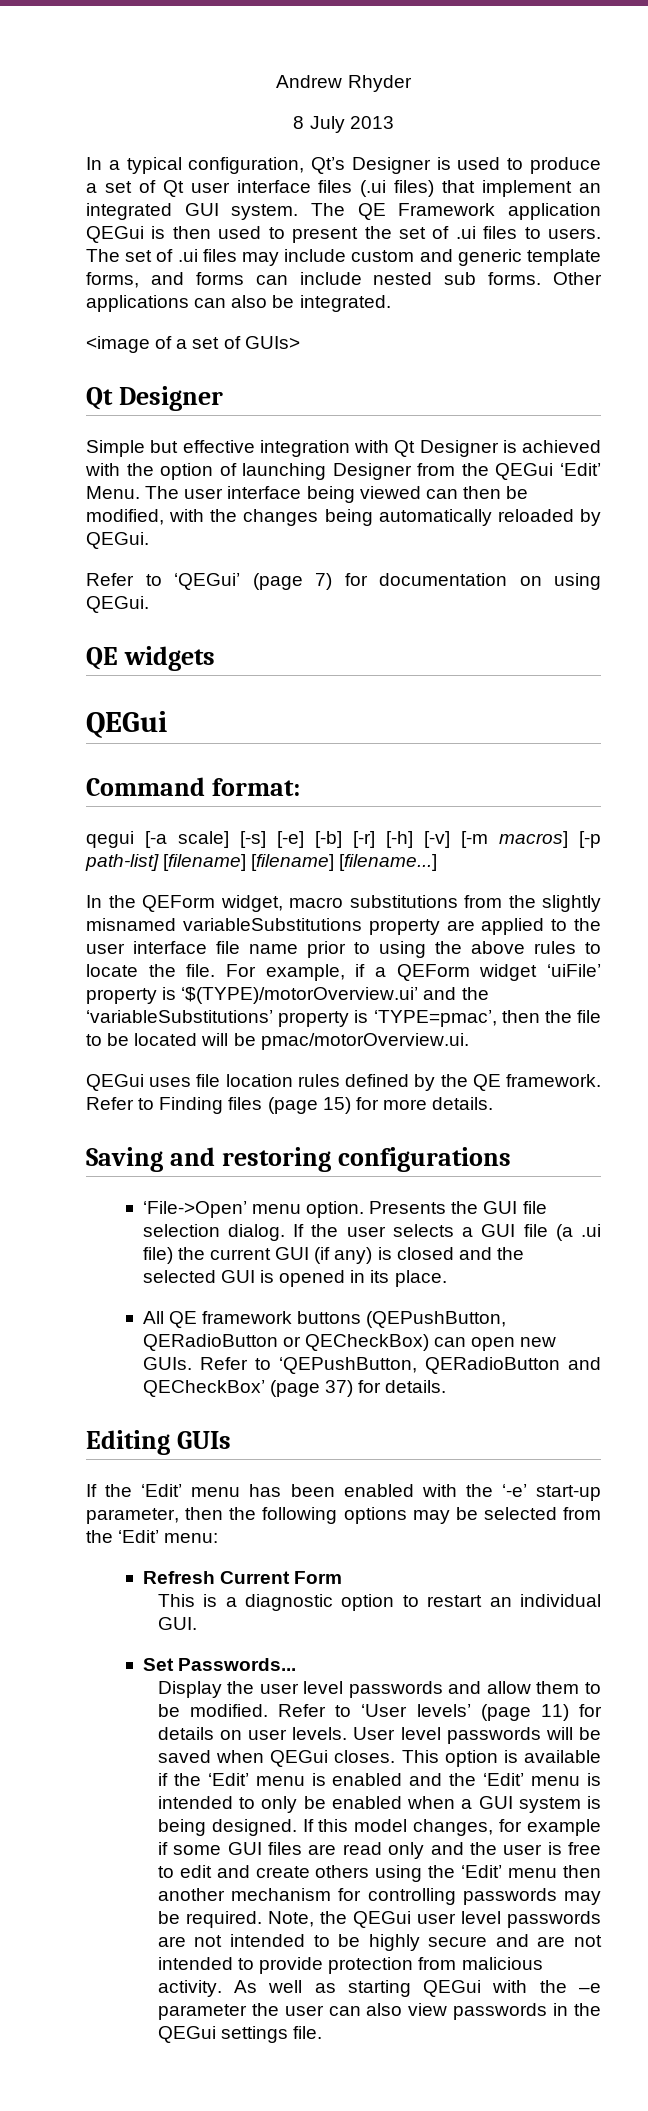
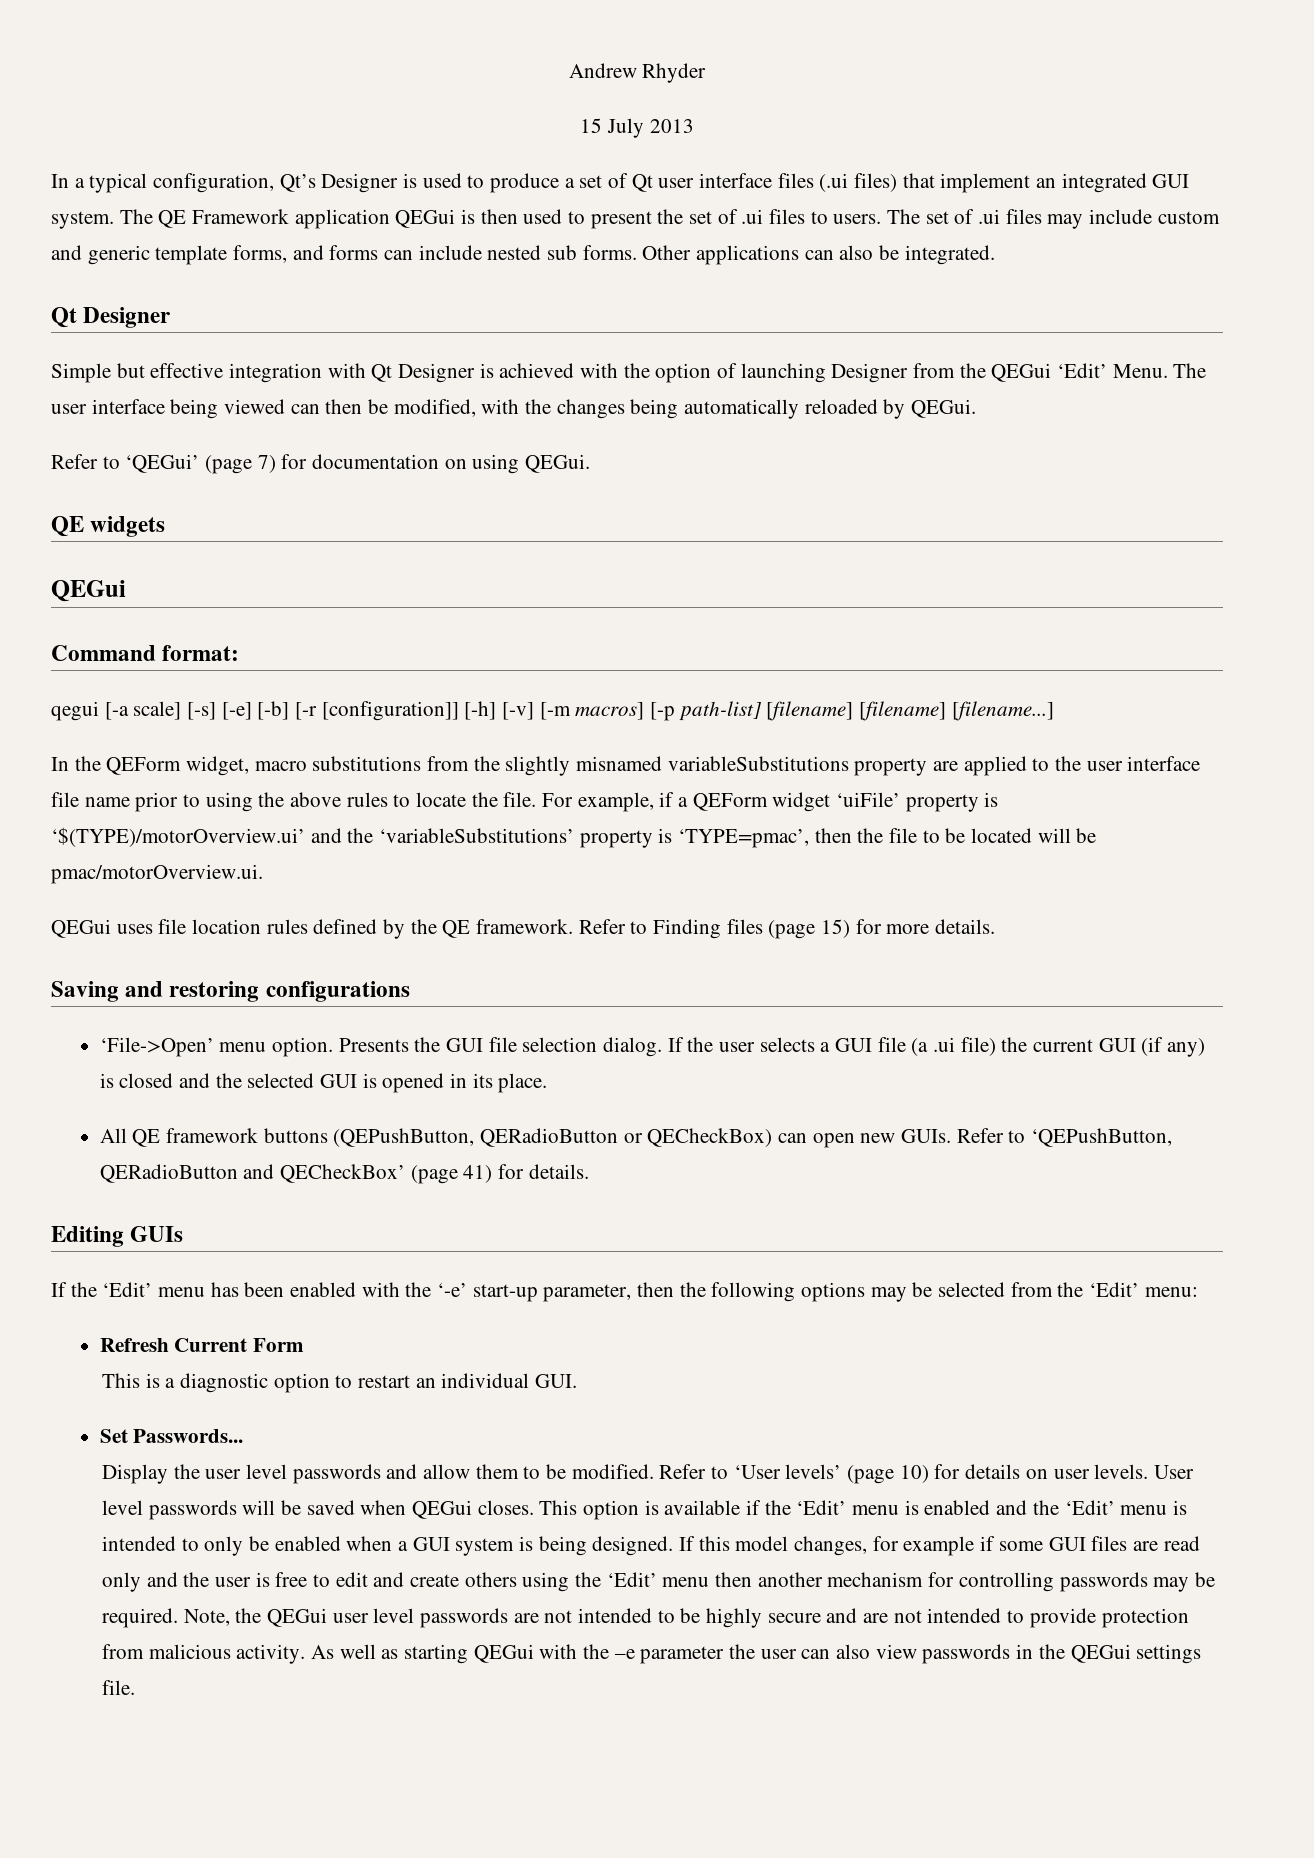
[293,116,305,129] 8 -> [580,118,603,133] 15
[86,336,300,353] // <image of a set of GUIs> -> (995, 255) none
[353,831,375,848] [-r] -> [295,701,459,721] [-r [configuration]]
[325,1380,354,1397] 37) -> [463,1165,493,1183] 41)
[540,1704,569,1721] 11) -> [899,1465,929,1483] 10)

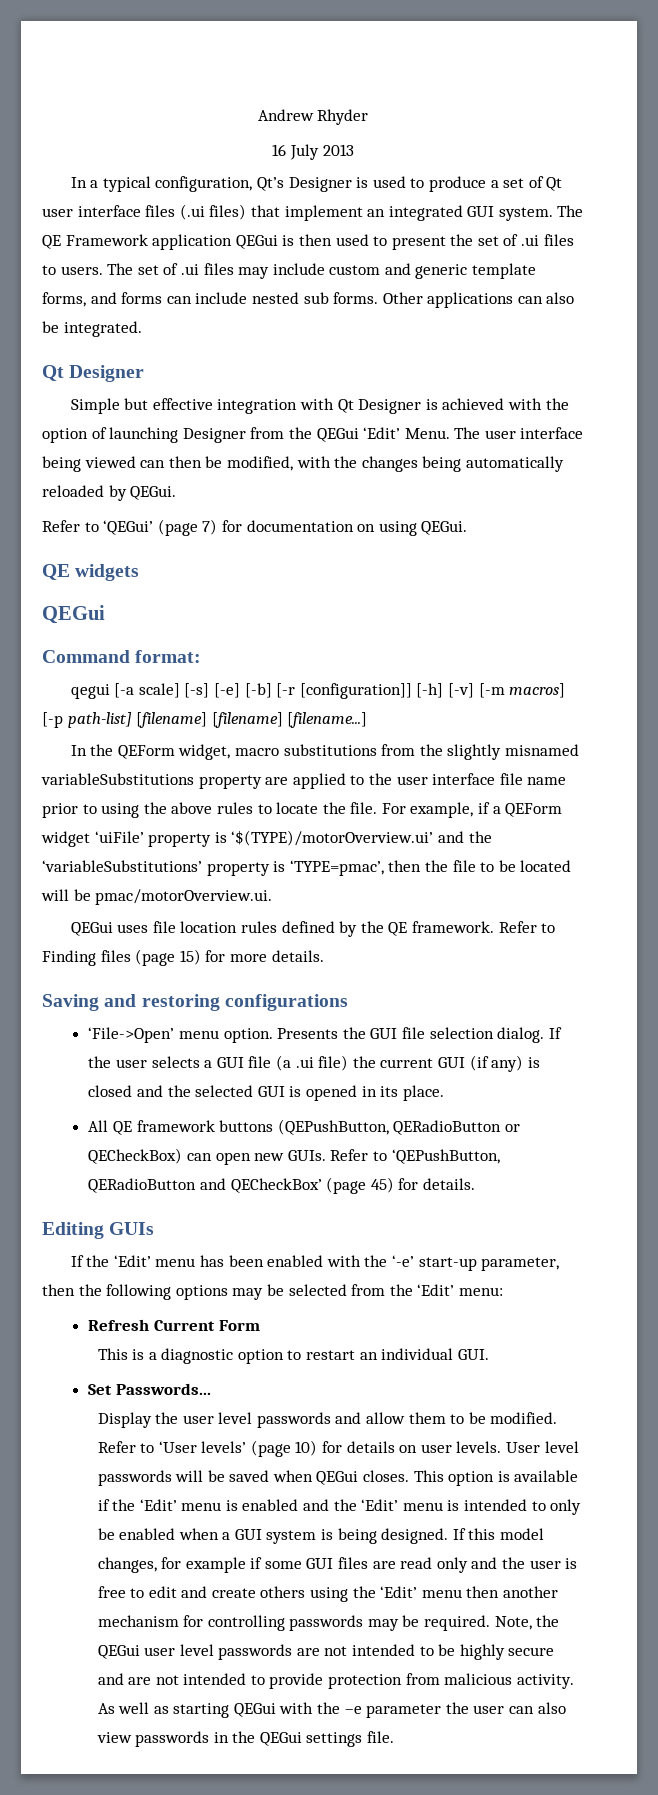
[580,118,603,133] 15 -> [272,144,287,156] 16
[463,1165,493,1183] 41) -> [370,1177,394,1193] 45)

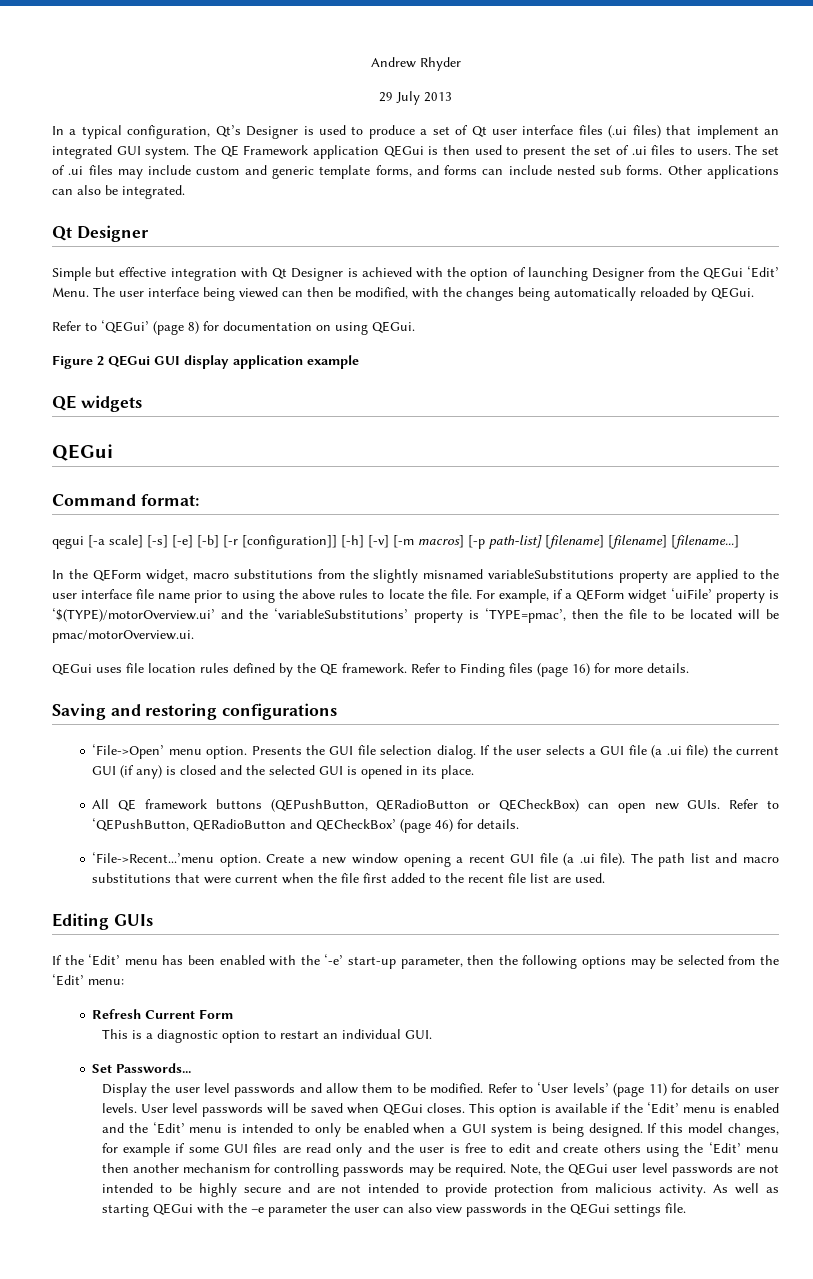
[272,144,287,156] 16 -> [379,92,393,102] 29
[202,519,218,535] 7) -> [188,321,199,334] 8)
(468, 528) none -> [52,355,359,369] // Figure 2 QEGui GUI display application example
[179,949,201,965] 15) -> [572,663,590,676] 16)
[370,1177,394,1193] 45) -> [435,819,454,832] 46)
(476, 1184) none -> [92,852,779,867] [92,873,606,884] // ‘File->Recent...’menu option. Create a new window opening a recent GUI file (a .ui file). The path list and macro substitutions that were current when the file first added to the recent file list are used.
[295,1440,318,1456] 10) -> [648,1083,667,1096] 11)

